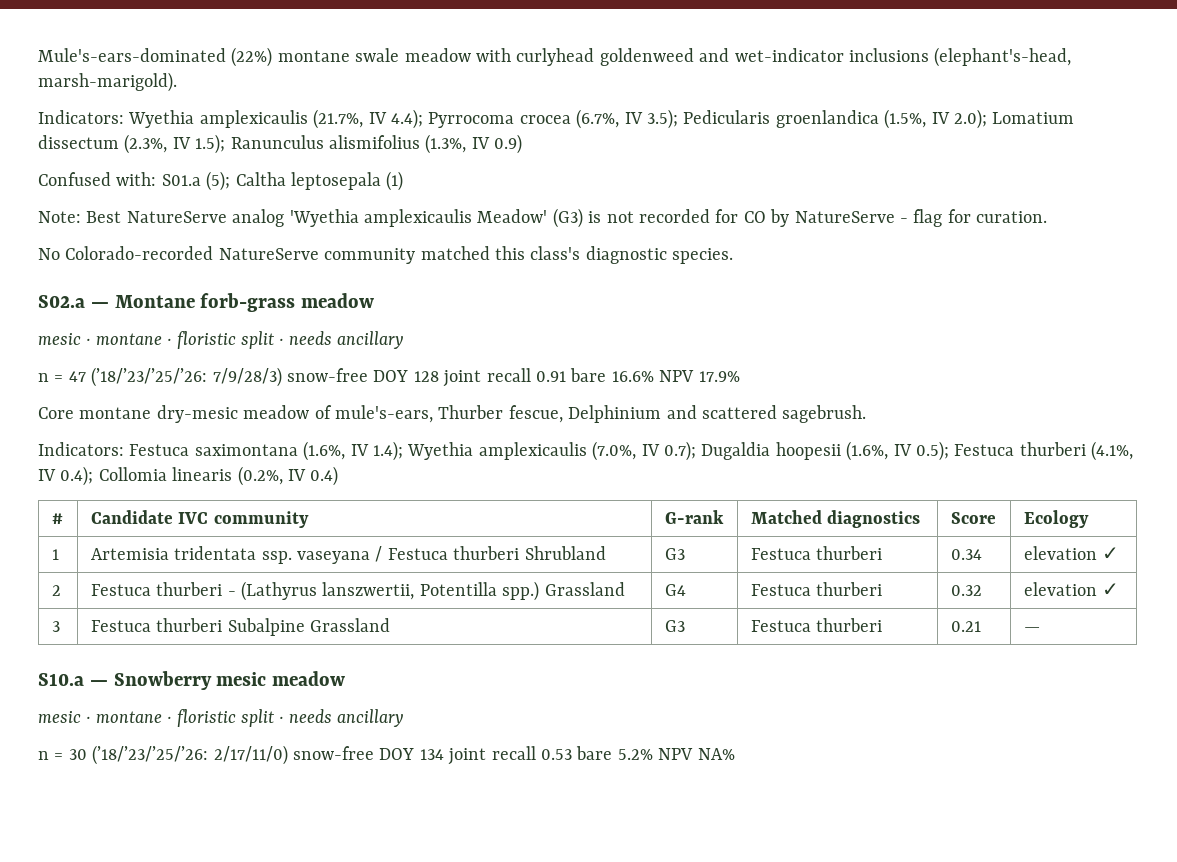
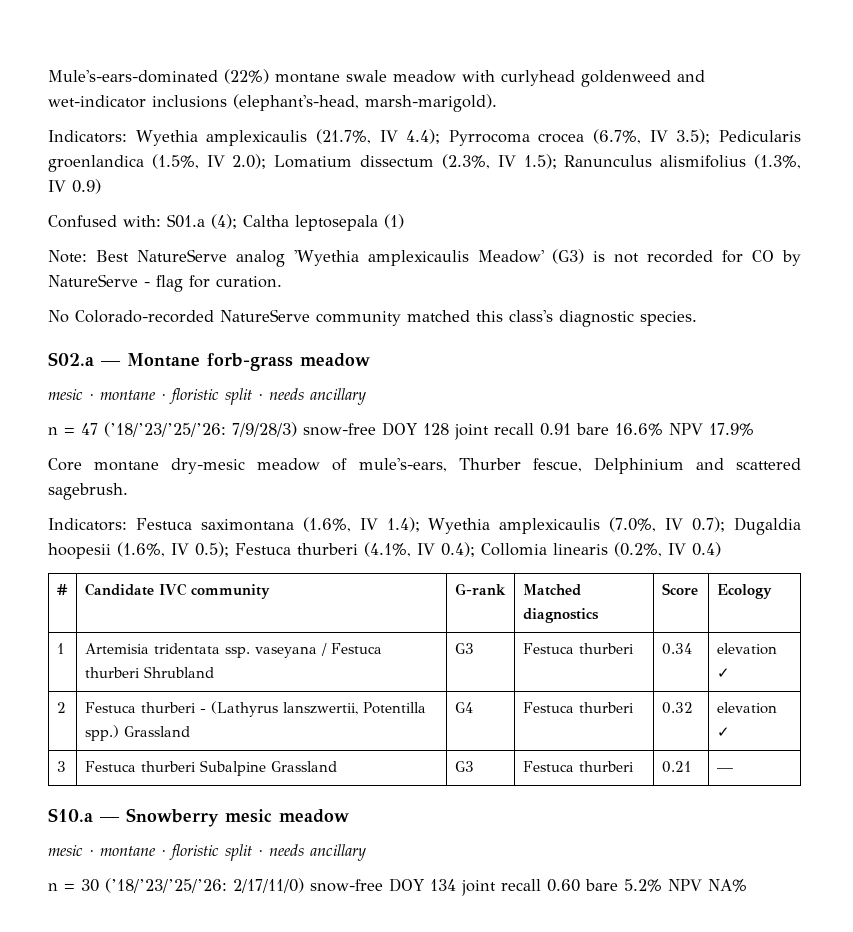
[206,171,231,191] (5); -> [211,214,237,229] (4);
[540,749,572,760] 0.53 -> [546,879,580,892] 0.60

